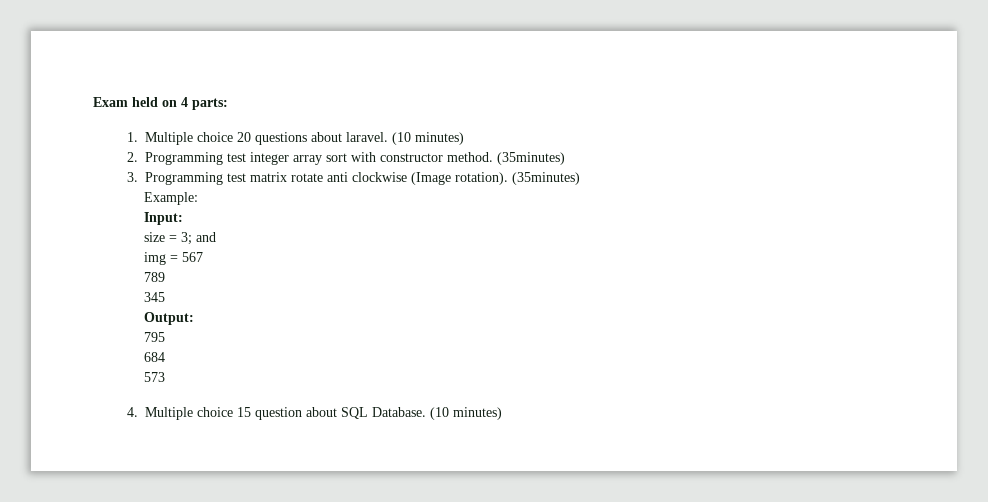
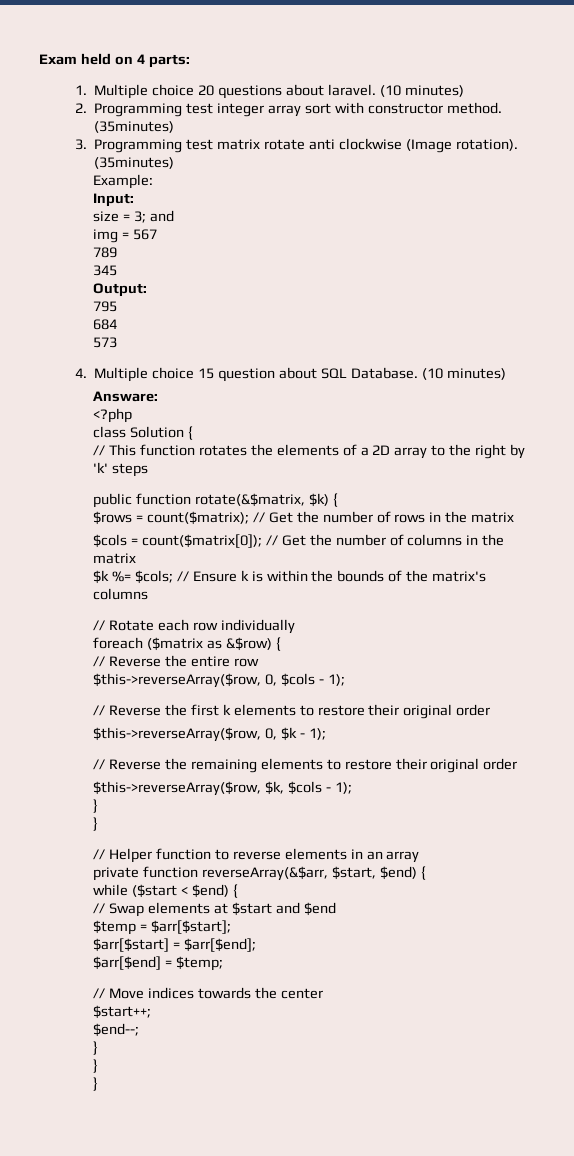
(502, 413) none -> [93,391,159,402] [93,408,133,423] [93,426,193,440] [93,444,526,459] [93,462,149,477] [93,493,338,508] [93,511,515,525] [93,534,505,548] [93,553,137,564] [93,570,487,584] [93,588,149,600] [93,619,295,634] [93,637,281,651] [93,655,259,667] [93,673,345,688] [93,704,491,719] [93,727,326,742] [93,758,518,773] [93,781,352,796] [93,799,99,813] [93,817,99,831] [93,848,420,863] [93,866,426,881] [93,884,238,898] [93,902,336,917] [93,920,231,935] [93,938,256,952] [93,956,223,971] [93,987,323,999] [93,1005,152,1019] [93,1023,140,1037] [93,1041,99,1055] [93,1059,99,1073] [93,1077,99,1091] // Answare: // <?php // class Solution { // // This function rotates the elements of a 2D array to the right by 'k' steps // public function rotate(&$matrix, $k) { // $rows = count($matrix); // Get the number of rows in the matrix // $cols = count($matrix[0]); // Get the number of columns in the matrix // $k %= $cols; // Ensure k is within the bounds of the matrix's columns // // Rotate each row individually // foreach ($matrix as &$row) { // // Reverse the entire row // $this->reverseArray($row, 0, $cols - 1); // // Reverse the first k elements to restore their original order // $this->reverseArray($row, 0, $k - 1); // // Reverse the remaining elements to restore their original order // $this->reverseArray($row, $k, $cols - 1); // } // } // // Helper function to reverse elements in an array // private function reverseArray(&$arr, $start, $end) { // while ($start < $end) { // // Swap elements at $start and $end // $temp = $arr[$start]; // $arr[$start] = $arr[$end]; // $arr[$end] = $temp; // // Move indices towards the center // $start++; // $end--; // } // } // }

